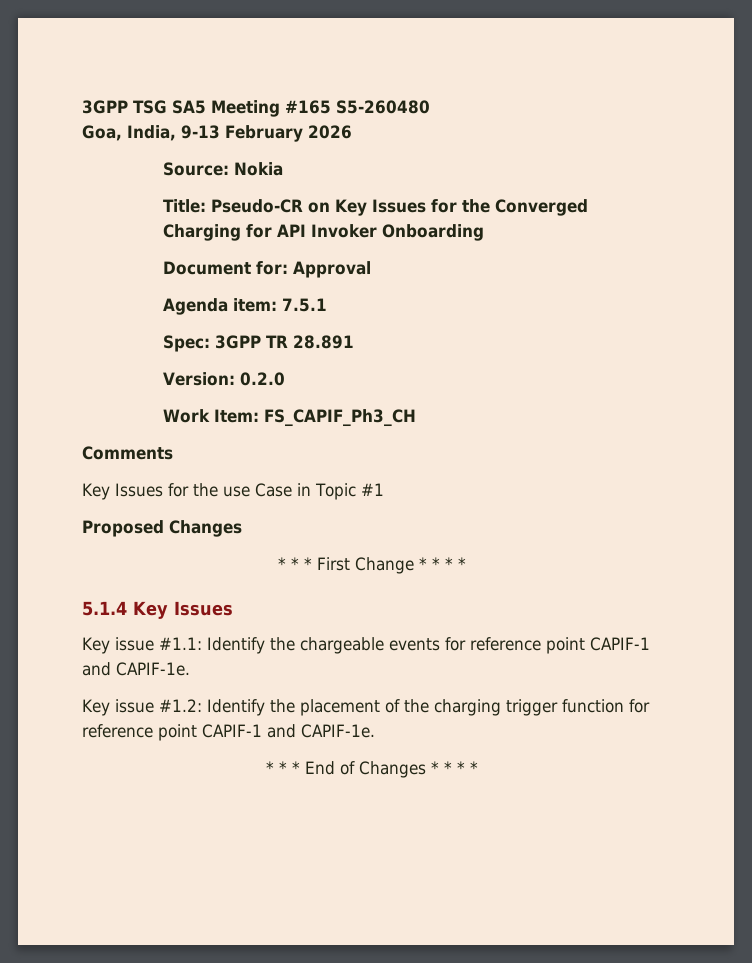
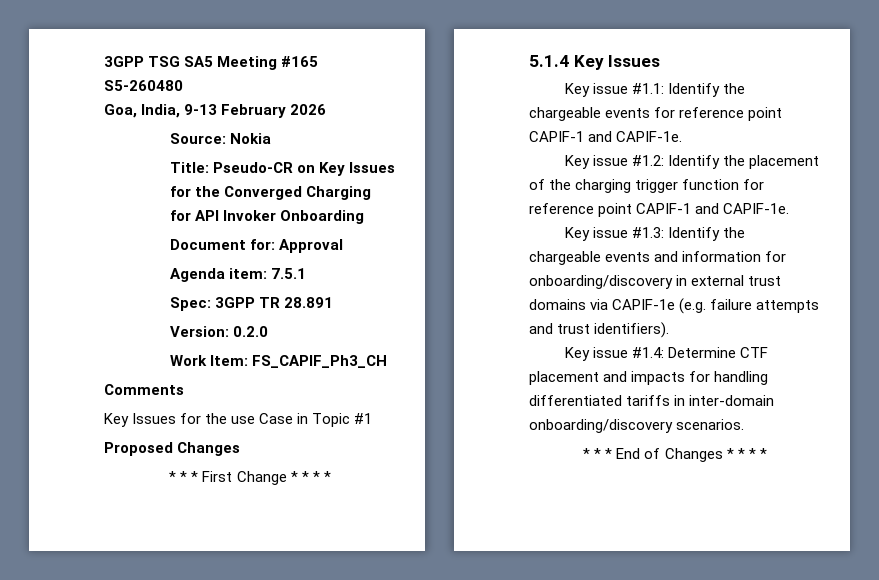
(375, 731) none -> [565,227,746,241] [529,251,787,265] [529,275,782,289] [529,298,820,314] [529,322,670,338] [565,347,769,361] [529,371,769,385] [529,395,775,406] [529,419,745,433] // Key issue #1.3: Identify the chargeable events and information for onboarding/discovery in external trust domains via CAPIF-1e (e.g. failure attempts and trust identifiers). // Key issue #1.4: Determine CTF placement and impacts for handling differentiated tariffs in inter-domain onboarding/discovery scenarios.

